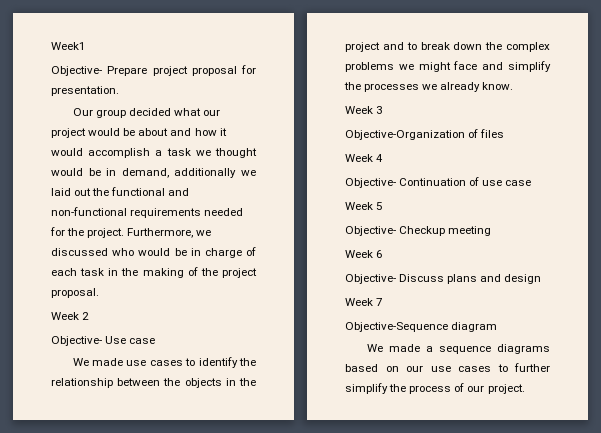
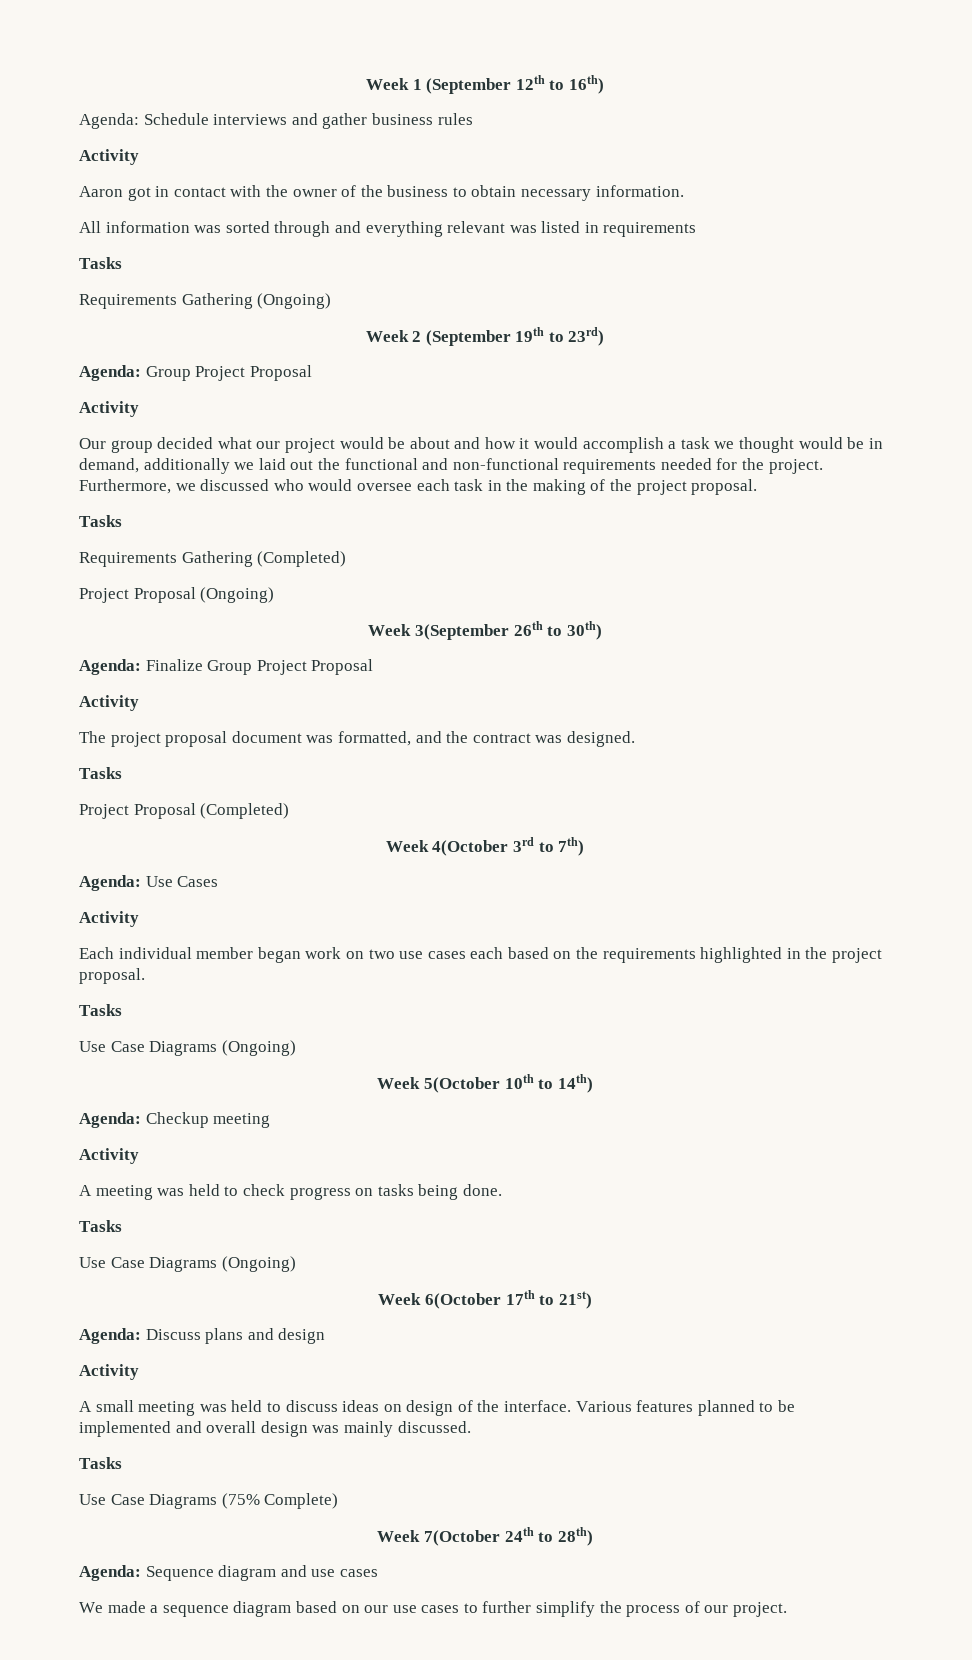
[51,42,85,50] [51,65,256,76] [51,86,119,96] Week1 // Objective- Prepare project proposal for presentation. -> [366,75,604,94] [79,113,473,129] [79,149,139,165] [79,185,684,201] [79,221,697,237] [79,257,122,269] [79,293,332,309] [365,327,605,346] [79,365,312,381] [79,401,139,417] Week 1 (September 12th to 16th) // Agenda: Schedule interviews and gather business rules // Activity // Aaron got in contact with the owner of the business to obtain necessary information. // All information was sorted through and everything relevant was listed in requirements // Tasks // Requirements Gathering (Ongoing) // Week 2 (September 19th to 23rd) // Agenda: Group Project Proposal // Activity
[174,247,256,258] be in charge of -> [356,483,412,491] oversee
[51,312,90,320] [51,336,156,346] [72,357,256,368] [51,378,256,388] [345,42,550,52] [345,61,551,72] [344,82,514,92] [345,106,383,114] [345,129,505,140] [345,154,384,162] [345,177,532,188] [345,202,383,210] [345,226,492,236] [345,250,383,258] [345,274,542,284] [345,298,383,306] [345,322,498,332] Week 2 // Objective- Use case // We made use cases to identify the relationship between the objects in the project and to break down the complex problems we might face and simplify the processes we already know. // Week 3 // Objective-Organization of files // Week 4 // Objective- Continuation of use case // Week 5 // Objective- Checkup meeting // Week 6 // Objective- Discuss plans and design // Week 7 // Objective-Sequence diagram -> [79,515,122,527] [79,551,347,567] [79,587,275,603] [368,621,602,640] [79,659,374,675] [79,695,139,711] [79,731,635,747] [79,767,122,779] [79,803,290,819] [385,837,585,856] [79,875,219,891] [79,911,139,927] [79,947,883,963] [79,968,145,984] [79,1004,122,1016] [79,1040,296,1056] [377,1074,593,1093] [79,1112,271,1128] [79,1148,139,1164] [79,1184,502,1200] [79,1220,122,1232] [79,1256,296,1272] [378,1290,592,1309] [79,1328,326,1344] [79,1364,139,1380] [79,1400,796,1416] [79,1421,471,1437] [79,1457,122,1469] [79,1493,339,1509] [377,1527,593,1546] [79,1565,378,1581] Tasks // Requirements Gathering (Completed) // Project Proposal (Ongoing) // Week 3(September 26th to 30th) // Agenda: Finalize Group Project Proposal // Activity // The project proposal document was formatted, and the contract was designed. // Tasks // Project Proposal (Completed) // Week 4(October 3rd to 7th) // Agenda: Use Cases // Activity // Each individual member began work on two use cases each based on the requirements highlighted in the project proposal. // Tasks // Use Case Diagrams (Ongoing) // Week 5(October 10th to 14th) // Agenda: Checkup meeting // Activity // A meeting was held to check progress on tasks being done. // Tasks // Use Case Diagrams (Ongoing) // Week 6(October 17th to 21st) // Agenda: Discuss plans and design // Activity // A small meeting was held to discuss ideas on design of the interface. Various features planned to be implemented and overall design was mainly discussed. // Tasks // Use Case Diagrams (75% Complete) // Week 7(October 24th to 28th) // Agenda: Sequence diagram and use cases
[497,344,550,354] diagrams -> [233,1601,292,1617] diagram

